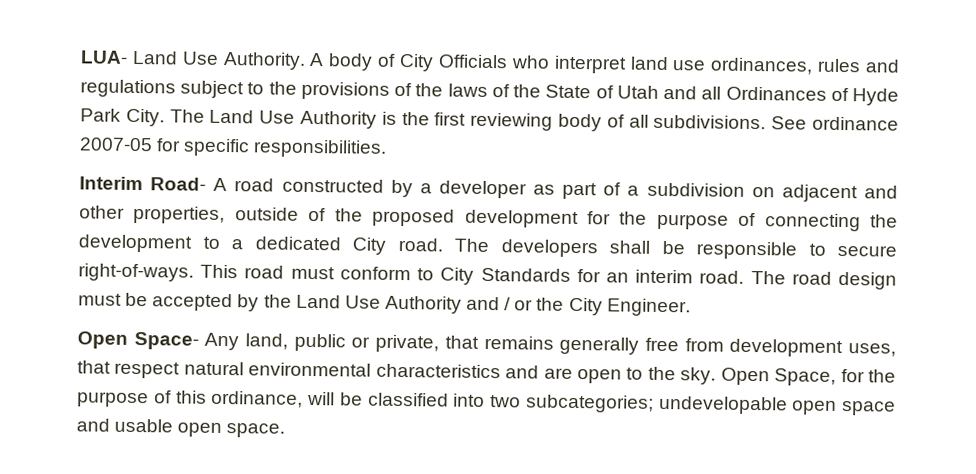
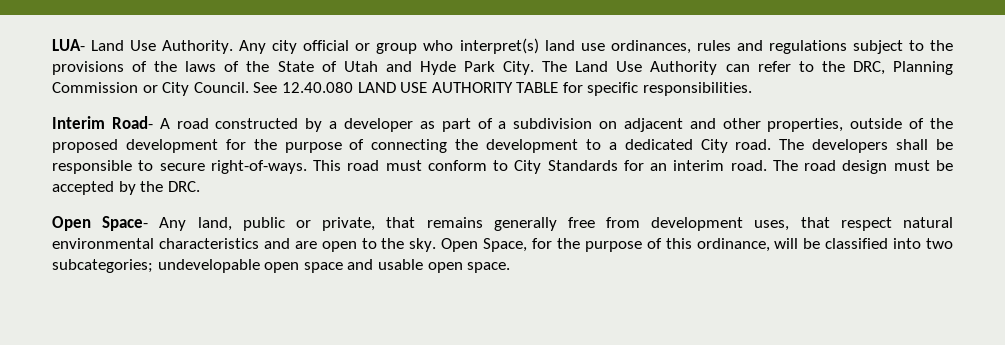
[309,52,627,74] A body of City Officials who interpret -> [239,38,539,54] Any city official or group who interpret(s)
[701,86,849,102] all Ordinances of -> (412, 66) none
[381,111,899,132] [79,137,153,152] is the first reviewing body of all subdivisions. See ordinance 2007-05 -> [725,61,954,75] [52,82,559,96] can refer to the DRC, Planning Commission or City Council. See 12.40.080 LAND USE AUTHORITY TABLE
[295,294,691,317] Land Use Authority and / or the City Engineer. -> [167,181,200,192] DRC.

